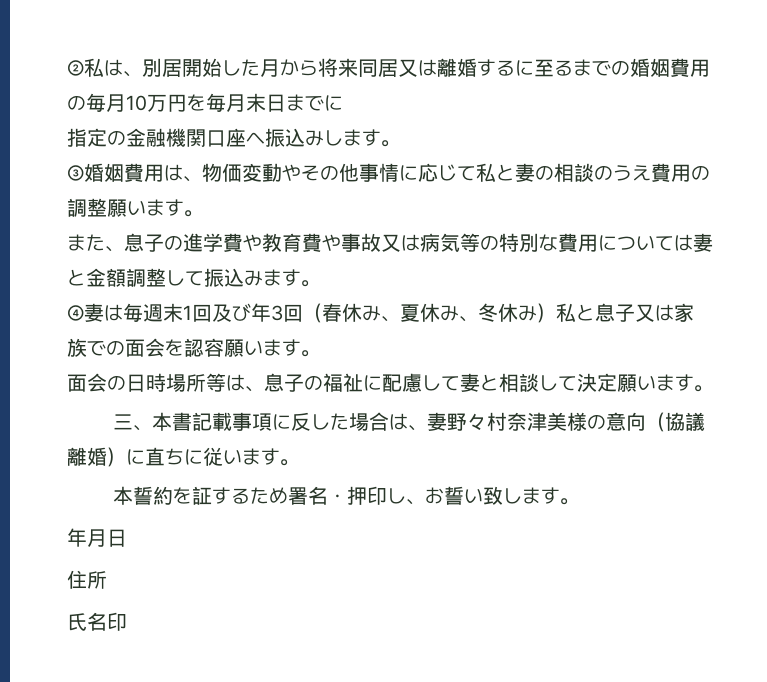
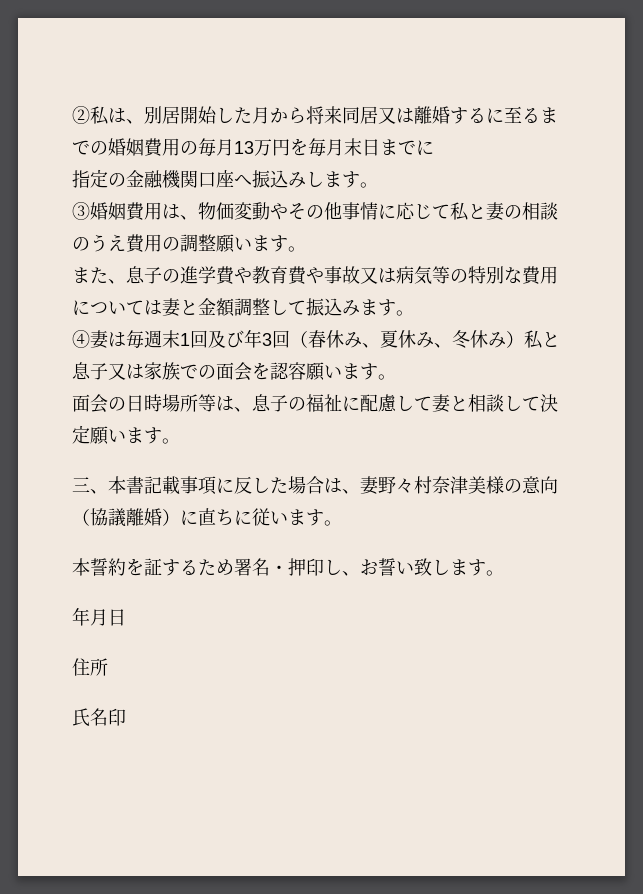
[126,95,147,111] 10 -> [234,141,254,154] 13

